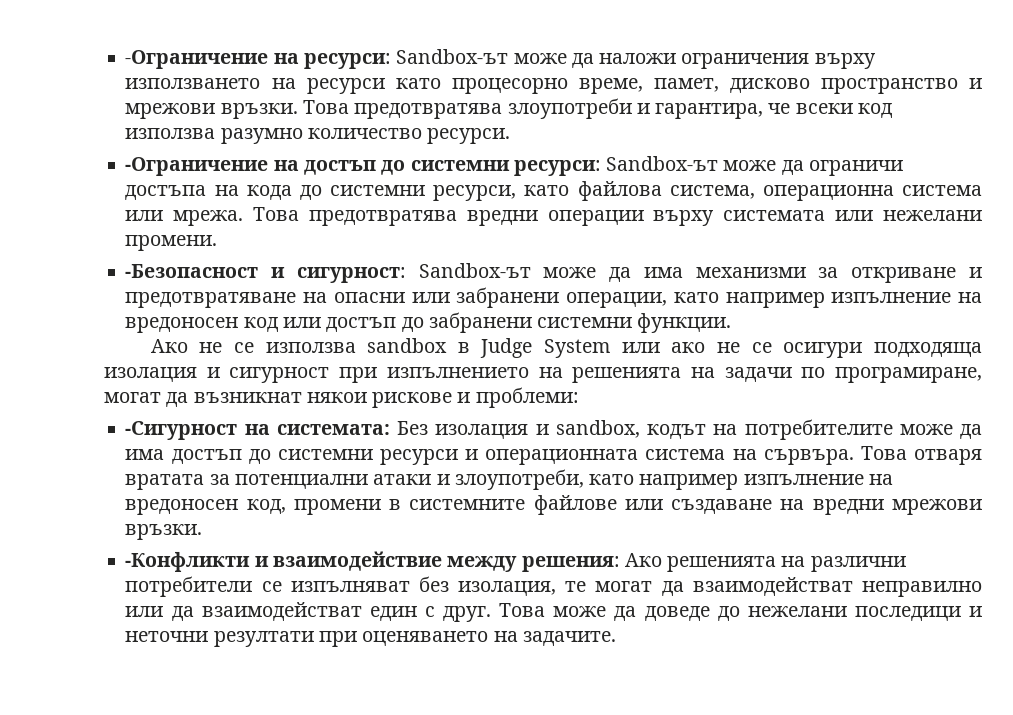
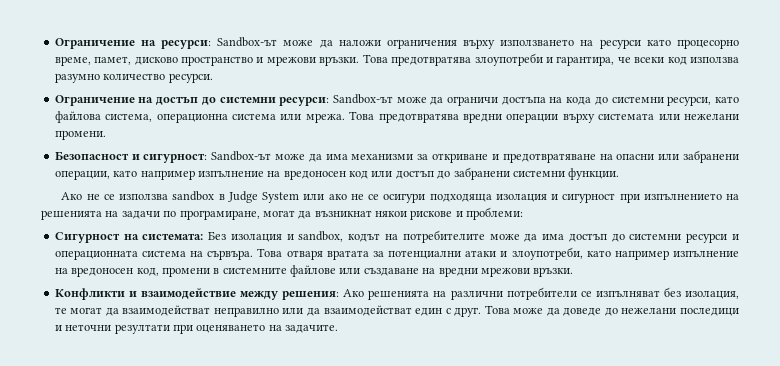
[125,50,269,69] -Ограничение -> [54,38,135,49] Ограничение
[125,157,269,176] -Ограничение -> [54,95,135,106] Ограничение
[125,264,259,278] -Безопасност -> [54,151,129,160] Безопасност
[125,421,238,440] -Сигурност -> [54,232,120,243] Сигурност
[125,551,251,572] -Конфликти -> [54,288,125,300] Конфликти

